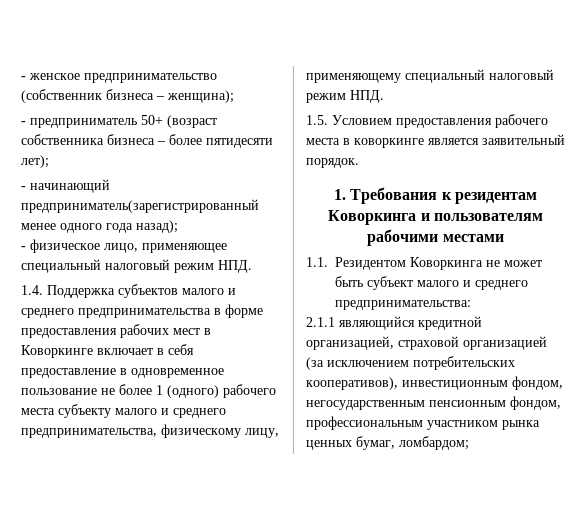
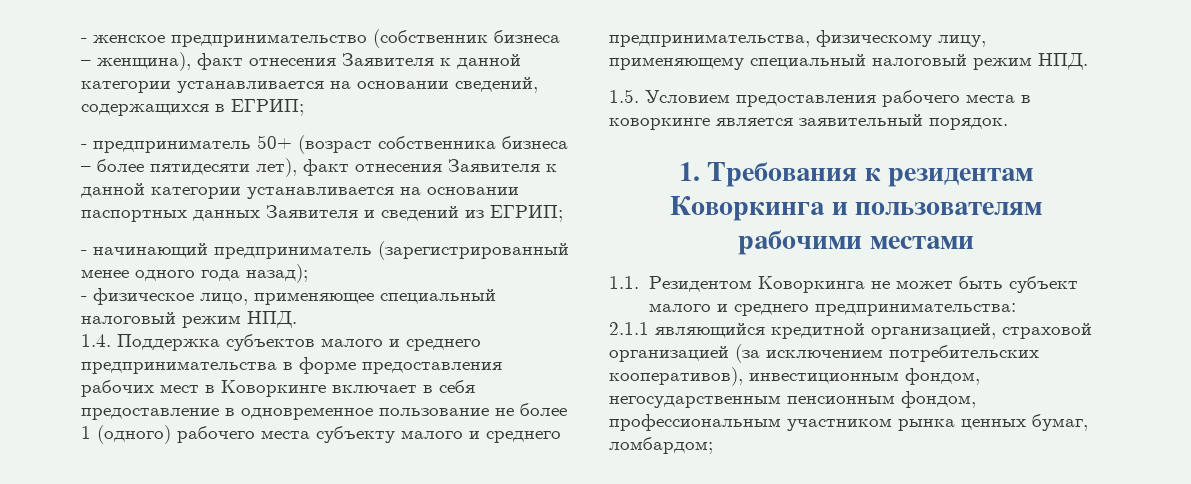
[167,90,234,103] женщина); -> [97,52,521,71] [81,77,538,93] [81,99,304,116] женщина), факт отнесения Заявителя к данной категории устанавливается на основании сведений, содержащихся в ЕГРИП;
[21,155,49,168] лет); -> [256,158,557,177] [81,183,519,199] [81,205,563,222] лет), факт отнесения Заявителя к данной категории устанавливается на основании паспортных данных Заявителя и сведений из ЕГРИП;
[21,199,259,213] предприниматель(зарегистрированный -> [214,241,569,260] предприниматель (зарегистрированный

